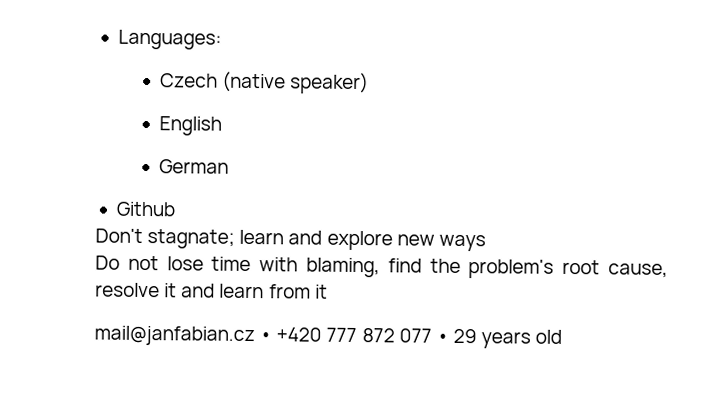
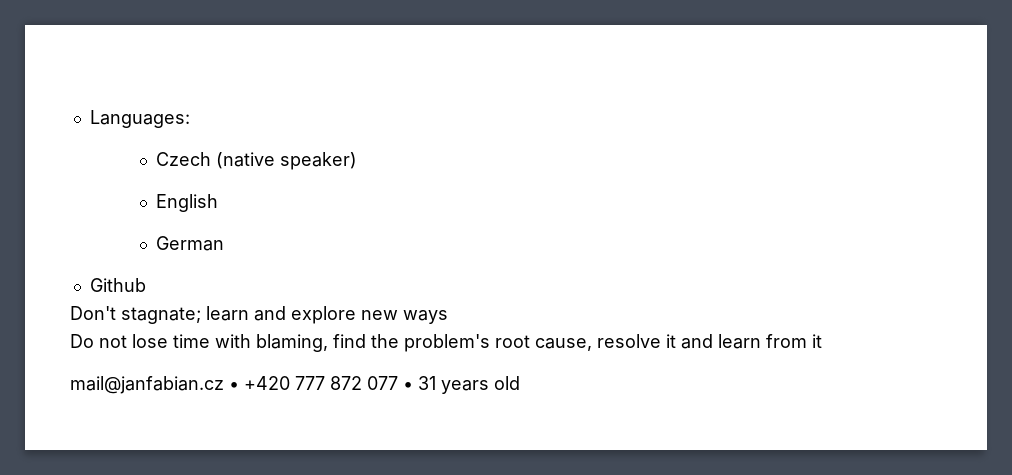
[452,328,477,344] 29 -> [418,376,436,390] 31

